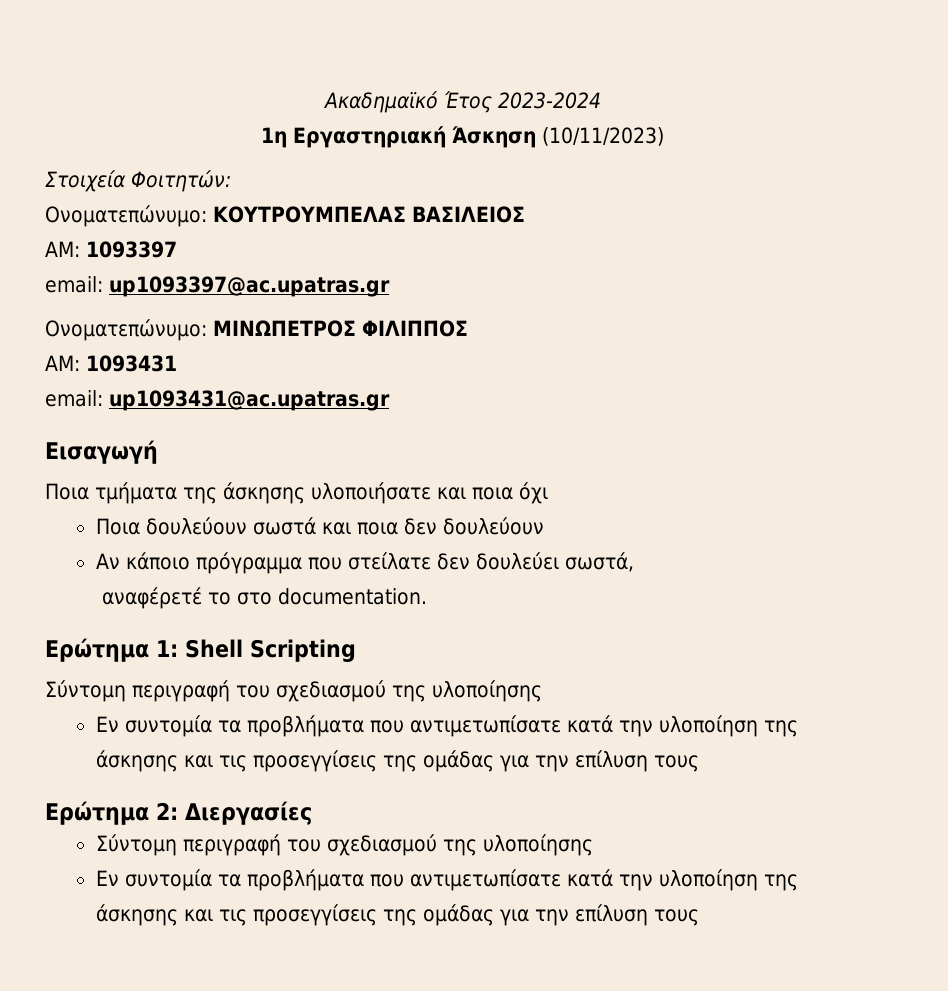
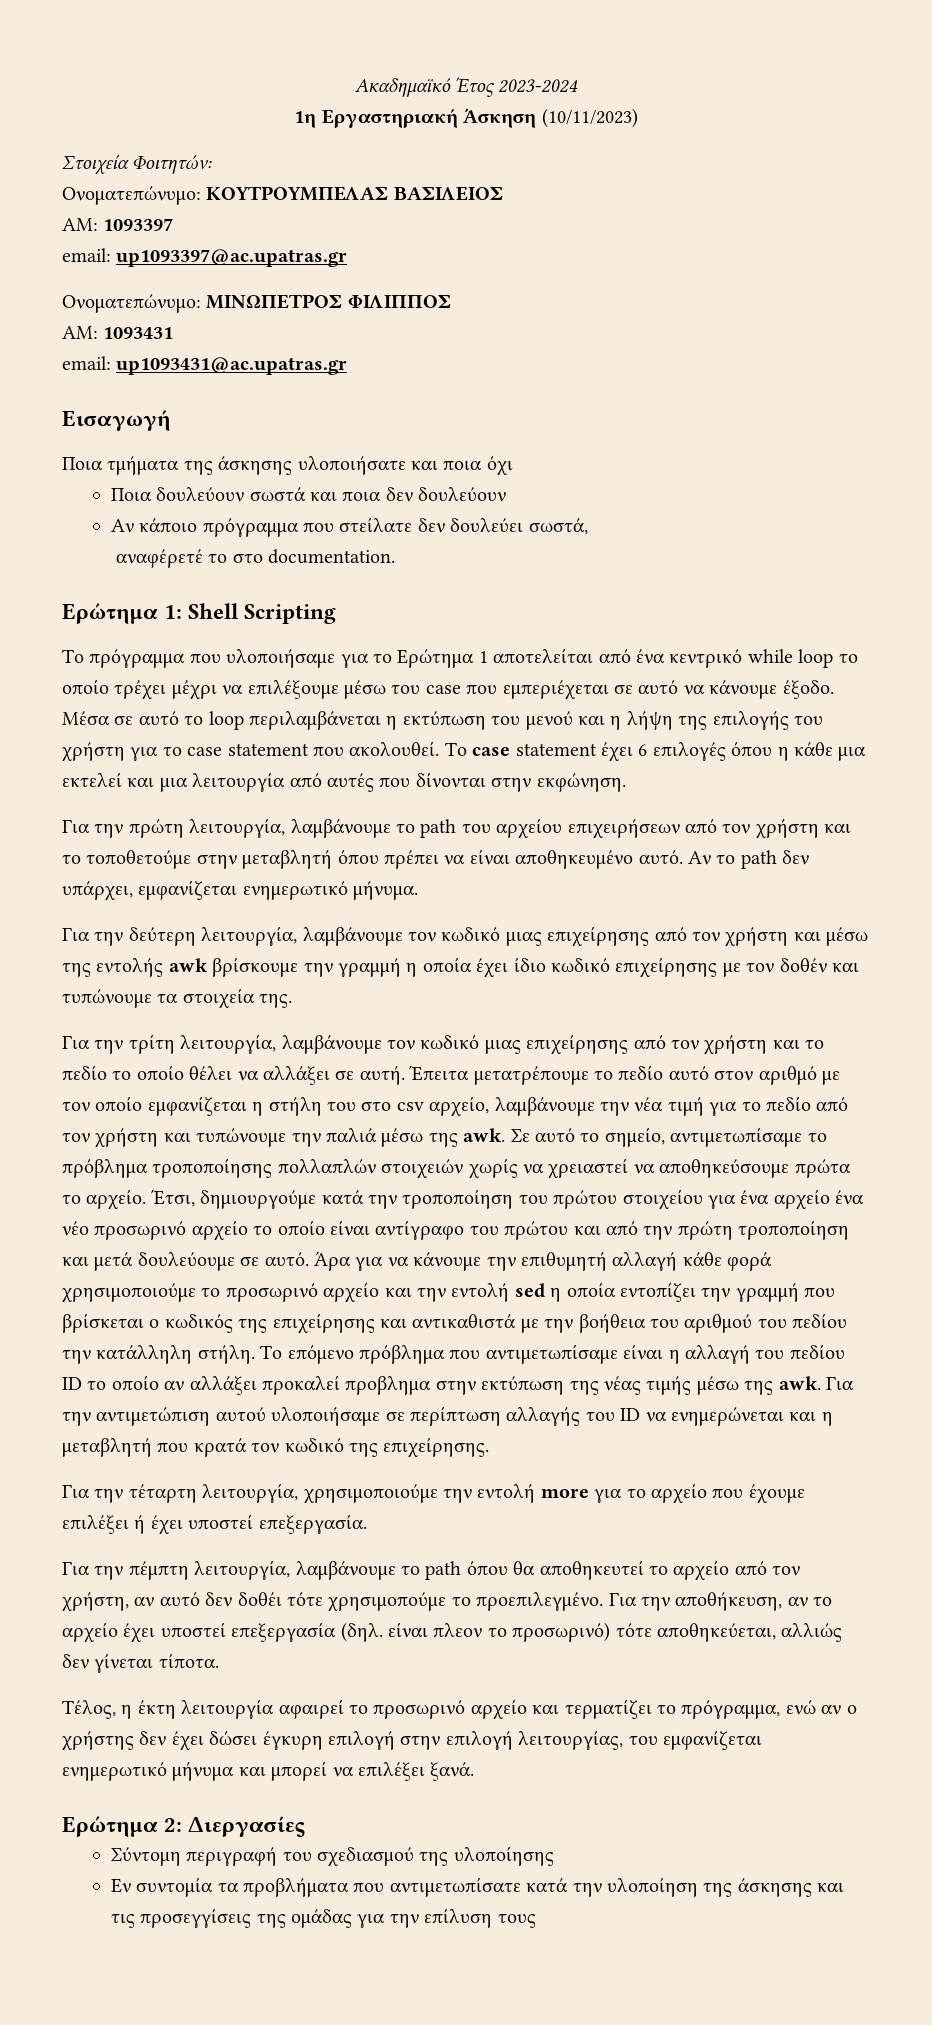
[45,680,542,702] [95,715,798,737] [95,750,699,772] Σύντομη περιγραφή του σχεδιασμού της υλοποίησης // Εν συντομία τα προβλήματα που αντιμετωπίσατε κατά την υλοποίηση της άσκησης και τις προσεγγίσεις της ομάδας για την επίλυση τους -> [62,648,858,668] [62,679,834,700] [62,711,823,730] [62,741,867,762] [62,772,626,792] [62,818,852,839] [62,849,810,869] [62,880,419,901] [62,926,869,947] [62,957,859,978] [62,988,293,1009] [62,1034,825,1055] [62,1065,840,1085] [62,1096,849,1117] [62,1127,827,1148] [62,1158,851,1179] [62,1189,865,1210] [62,1220,850,1241] [62,1251,773,1271] [62,1282,836,1303] [62,1313,848,1334] [62,1344,845,1364] [62,1375,854,1395] [62,1406,833,1426] [62,1437,490,1458] [62,1483,805,1504] [62,1514,367,1535] [62,1560,801,1581] [62,1592,833,1612] [62,1622,843,1643] [62,1653,219,1673] [62,1699,857,1720] [62,1730,762,1751] [62,1761,475,1781] Το πρόγραμμα που υλοποιήσαμε για το Ερώτημα 1 αποτελείται από ένα κεντρικό while loop το οποίο τρέχει μέχρι να επιλέξουμε μέσω του case που εμπεριέχεται σε αυτό να κάνουμε έξοδο. Μέσα σε αυτό το loop περιλαμβάνεται η εκτύπωση του μενού και η λήψη της επιλογής του χρήστη για το case statement που ακολουθεί. Το case statement έχει 6 επιλογές όπου η κάθε μια εκτελεί και μια λειτουργία από αυτές που δίνονται στην εκφώνηση. // Για την πρώτη λειτουργία, λαμβάνουμε το path του αρχείου επιχειρήσεων από τον χρήστη και το τοποθετούμε στην μεταβλητή όπου πρέπει να είναι αποθηκευμένο αυτό. Αν το path δεν υπάρχει, εμφανίζεται ενημερωτικό μήνυμα. // Για την δεύτερη λειτουργία, λαμβάνουμε τον κωδικό μιας επιχείρησης από τον χρήστη και μέσω της εντολής awk βρίσκουμε την γραμμή η οποία έχει ίδιο κωδικό επιχείρησης με τον δοθέν και τυπώνουμε τα στοιχεία της. // Για την τρίτη λειτουργία, λαμβάνουμε τον κωδικό μιας επιχείρησης από τον χρήστη και το πεδίο το οποίο θέλει να αλλάξει σε αυτή. Έπειτα μετατρέπουμε το πεδίο αυτό στον αριθμό με τον οποίο εμφανίζεται η στήλη του στο csv αρχείο, λαμβάνουμε την νέα τιμή για το πεδίο από τον χρήστη και τυπώνουμε την παλιά μέσω της awk. Σε αυτό το σημείο, αντιμετωπίσαμε το πρόβλημα τροποποίησης πολλαπλών στοιχειών χωρίς να χρειαστεί να αποθηκεύσουμε πρώτα το αρχείο. Έτσι, δημιουργούμε κατά την τροποποίηση του πρώτου στοιχείου για ένα αρχείο ένα νέο προσωρινό αρχείο το οποίο είναι αντίγραφο του πρώτου και από την πρώτη τροποποίηση και μετά δουλεύουμε σε αυτό. Άρα για να κάνουμε την επιθυμητή αλλαγή κάθε φορά χρησιμοποιούμε το προσωρινό αρχείο και την εντολή sed η οποία εντοπίζει την γραμμή που βρίσκεται ο κωδικός της επιχείρησης και αντικαθιστά με την βοήθεια του αριθμού του πεδίου την κατάλληλη στήλη. Το επόμενο πρόβλημα που αντιμετωπίσαμε είναι η αλλαγή του πεδίου ID το οποίο αν αλλάξει προκαλεί προβλημα στην εκτύπωση της νέας τιμής μέσω της awk. Για την αντιμετώπιση αυτού υλοποιήσαμε σε περίπτωση αλλαγής του ID να ενημερώνεται και η μεταβλητή που κρατά τον κωδικό της επιχείρησης. // Για την τέταρτη λειτουργία, χρησιμοποιούμε την εντολή more για το αρχείο που έχουμε επιλέξει ή έχει υποστεί επεξεργασία. // Για την πέμπτη λειτουργία, λαμβάνουμε το path όπου θα αποθηκευτεί το αρχείο από τον χρήστη, αν αυτό δεν δοθέι τότε χρησιμοπούμε το προεπιλεγμένο. Για την αποθήκευση, αν το αρχείο έχει υποστεί επεξεργασία (δηλ. είναι πλεον το προσωρινό) τότε αποθηκεύεται, αλλιώς δεν γίνεται τίποτα. // Τέλος, η έκτη λειτουργία αφαιρεί το προσωρινό αρχείο και τερματίζει το πρόγραμμα, ενώ αν ο χρήστης δεν έχει δώσει έγκυρη επιλογή στην επιλογή λειτουργίας, του εμφανίζεται ενημερωτικό μήνυμα και μπορεί να επιλέξει ξανά.

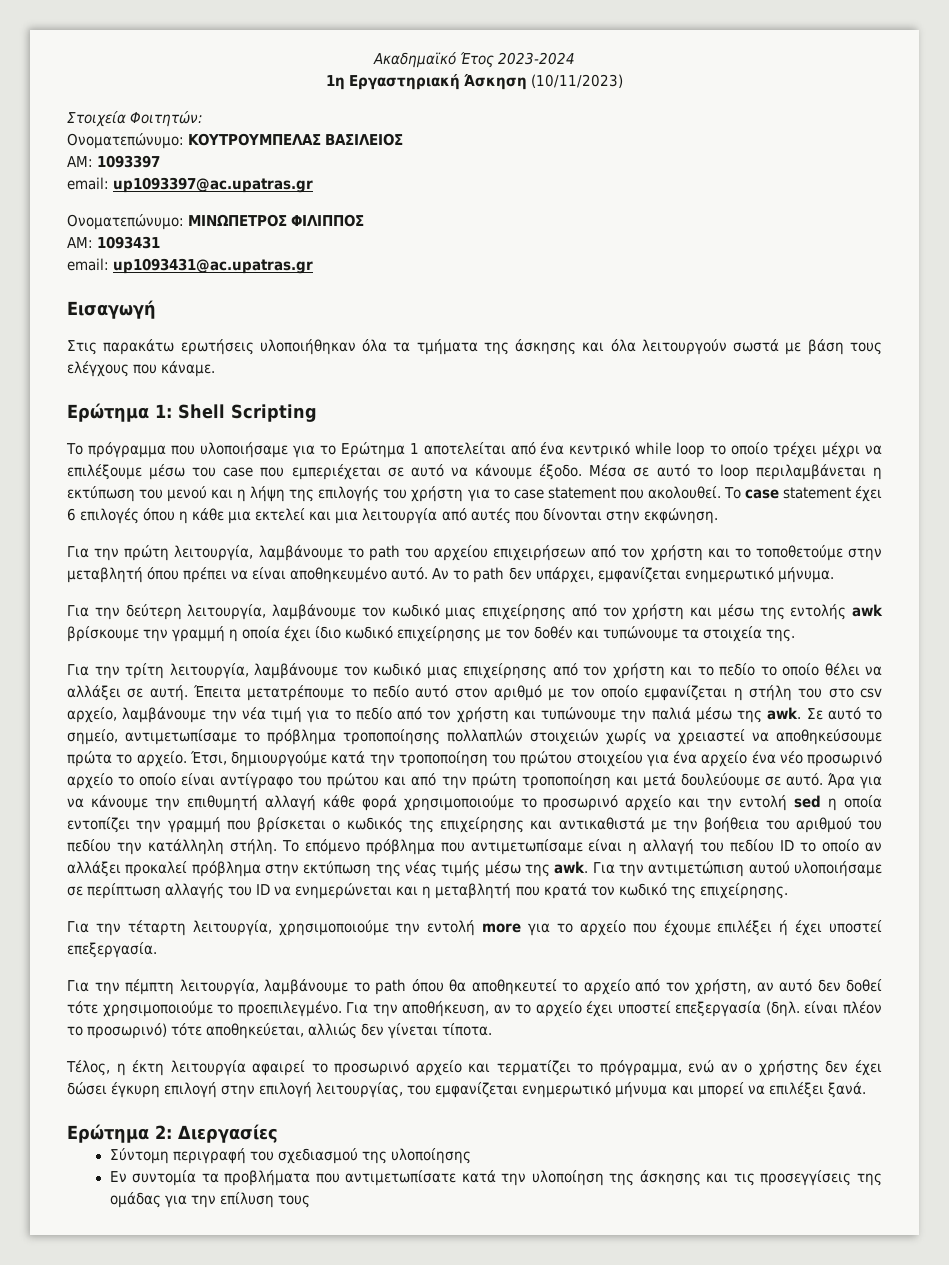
[62,456,513,476] [110,487,507,502] [110,517,588,537] [115,549,395,568] Ποια τμήματα της άσκησης υλοποιήσατε και ποια όχι // Ποια δουλεύουν σωστά και ποια δεν δουλεύουν // Αν κάποιο πρόγραμμα που στείλατε δεν δουλεύει σωστά, // αναφέρετέ το στο documentation. -> [67,339,882,355] [67,361,216,377] Στις παρακάτω ερωτήσεις υλοποιήθηκαν όλα τα τμήματα της άσκησης και όλα λειτουργούν σωστά με βάση τους ελέγχους που κάναμε.
[345,1376,432,1395] προβλημα -> [191,861,261,877] πρόβλημα
[237,1592,447,1612] δοθέι τότε χρησιμοπούμε -> [846,979,882,992] [67,1001,213,1017] δοθεί τότε χρησιμοποιούμε
[433,1623,483,1638] πλεον -> [843,1001,882,1014] πλέον

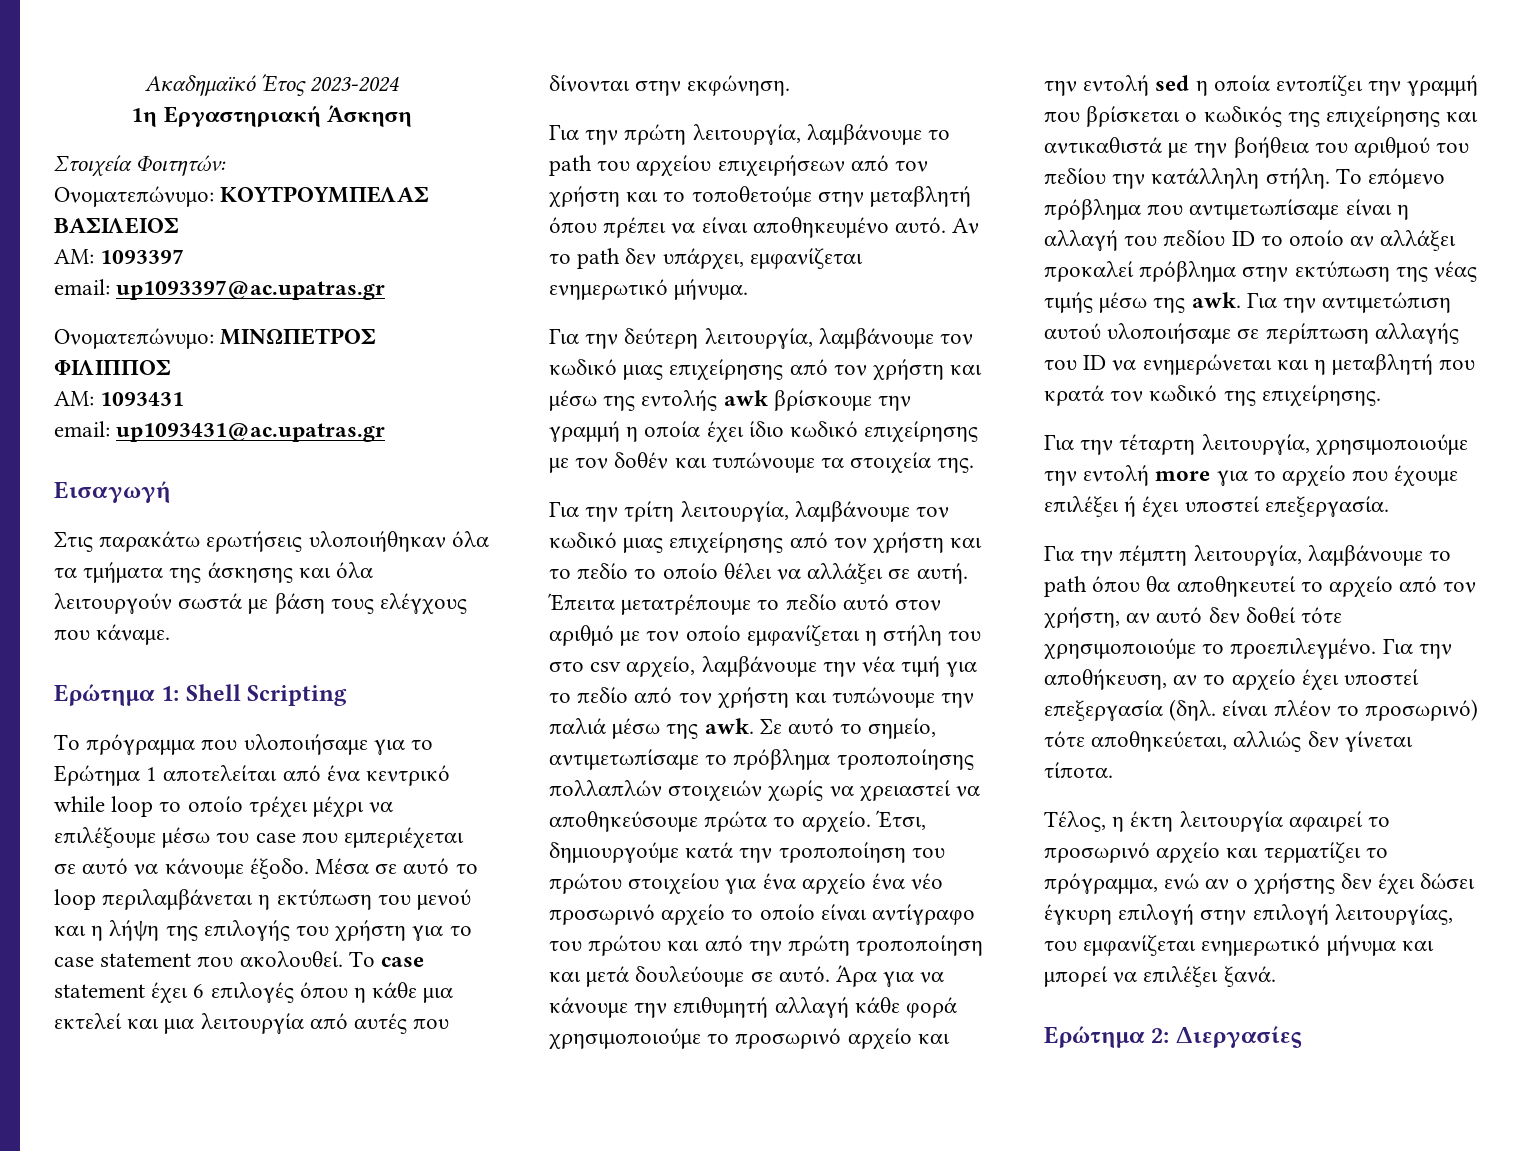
[531,74,624,88] (10/11/2023) -> (412, 116) none
[109,1148,471,1164] [109,1170,882,1186] [109,1192,310,1208] // Σύντομη περιγραφή του σχεδιασμού της υλοποίησης // Εν συντομία τα προβλήματα που αντιμετωπίσατε κατά την υλοποίηση της άσκησης και τις προσεγγίσεις της ομάδας για την επίλυση τους -> (1302, 1037) none

